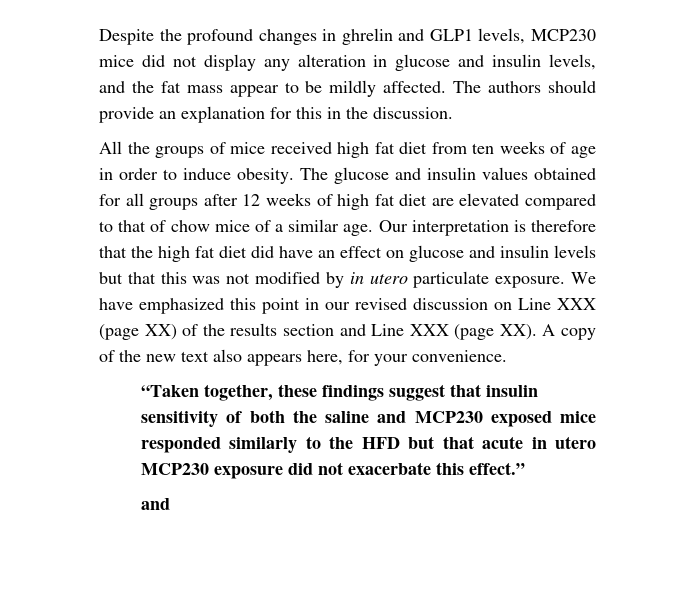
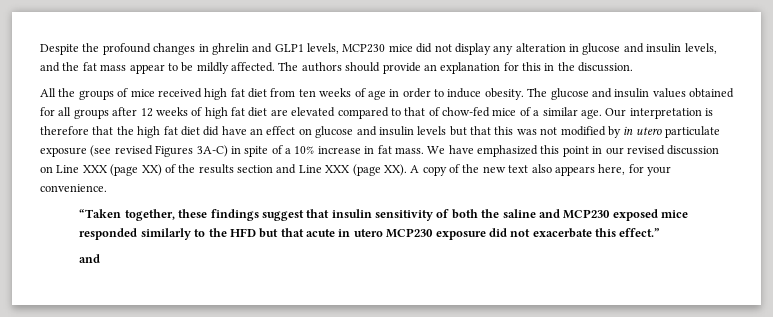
[170,220,210,232] chow -> [442,107,490,117] chow-fed
[495,276,566,288] exposure. -> [40,145,424,157] exposure (see revised Figures 3A-C) in spite of a 10% increase in fat mass.

